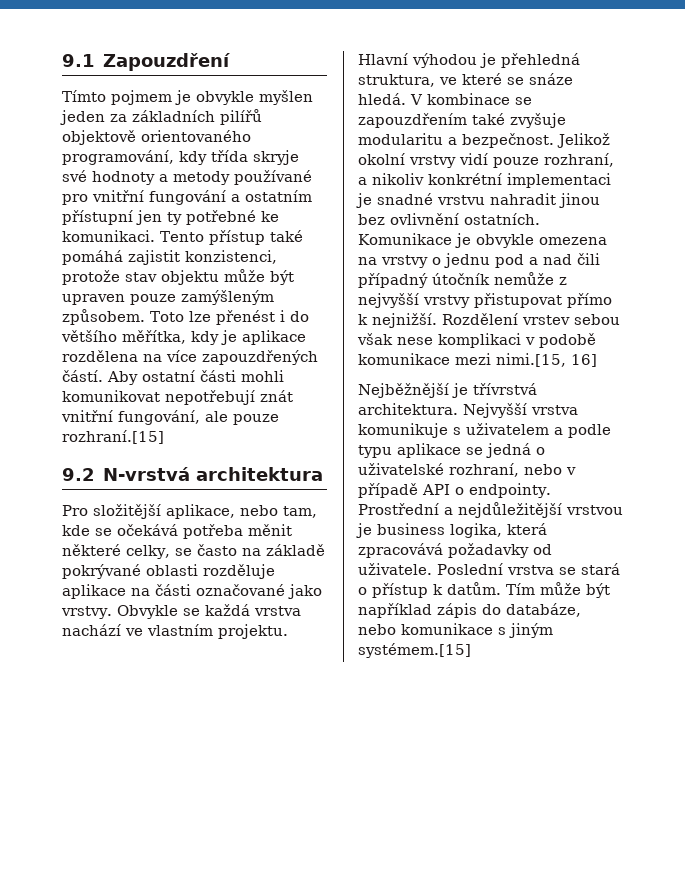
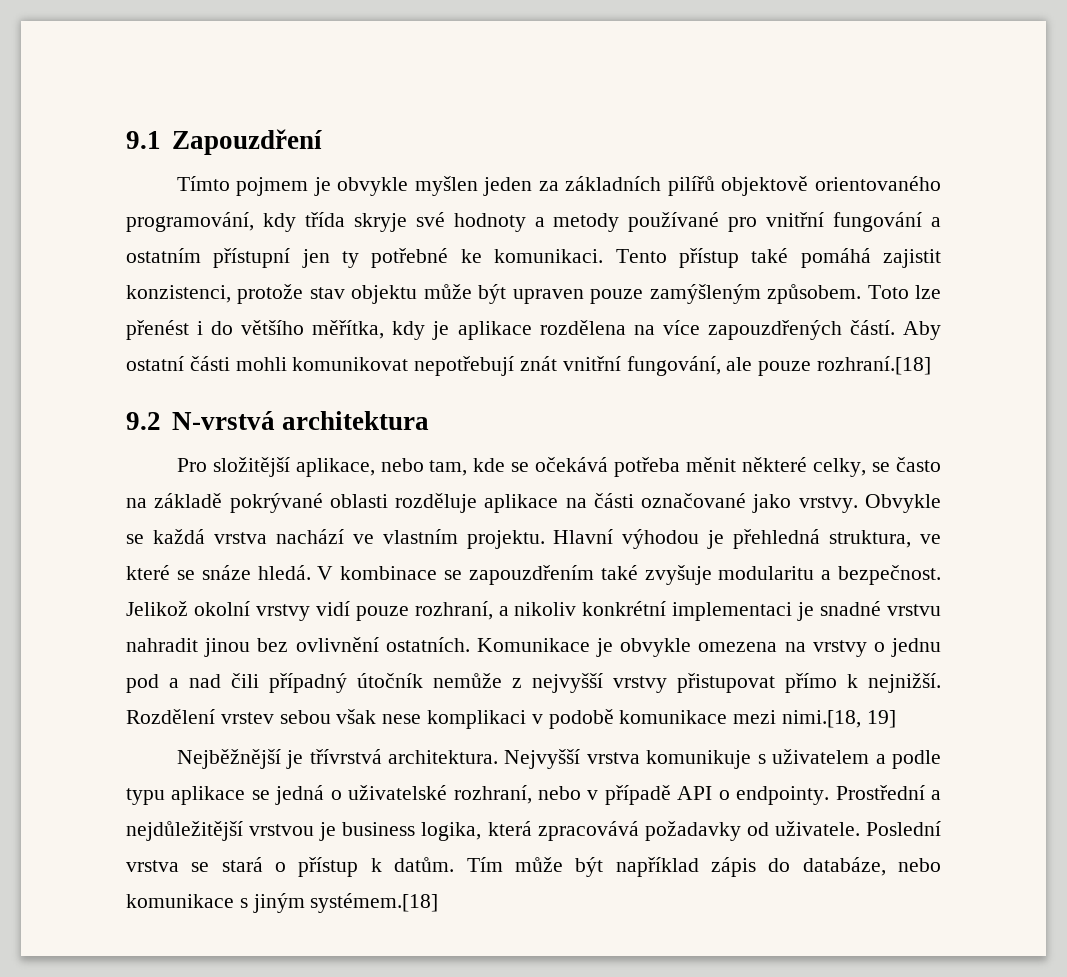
[62,430,164,444] rozhraní.[15] -> [817,356,932,375] rozhraní.[18]
[496,353,597,367] nimi.[15, 16] -> [782,710,896,728] nimi.[18, 19]
[358,643,471,658] systémem.[15] -> [310,893,439,913] systémem.[18]

